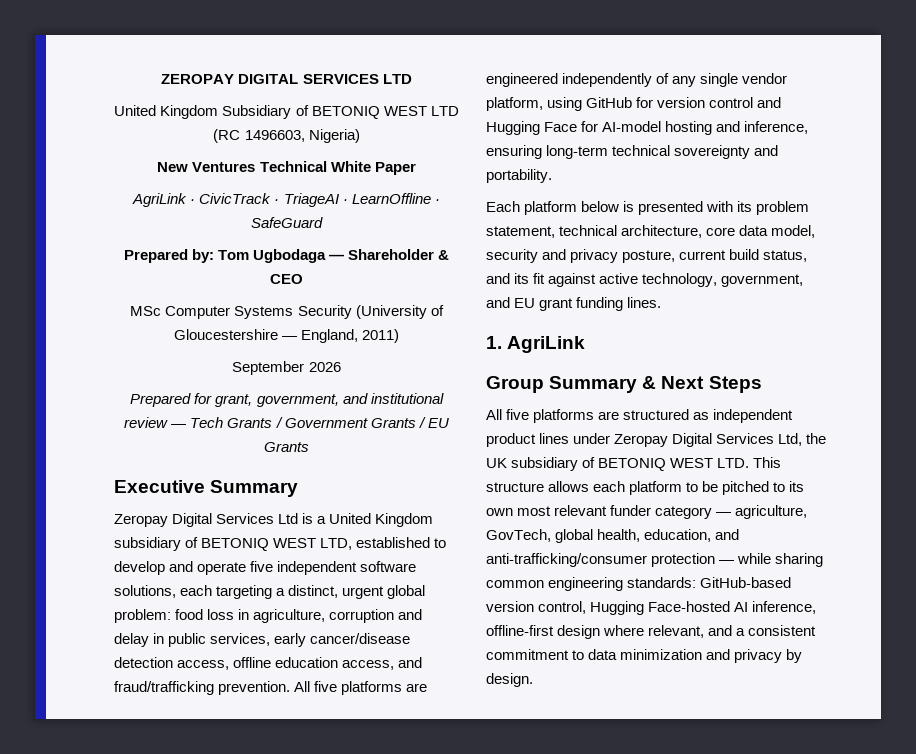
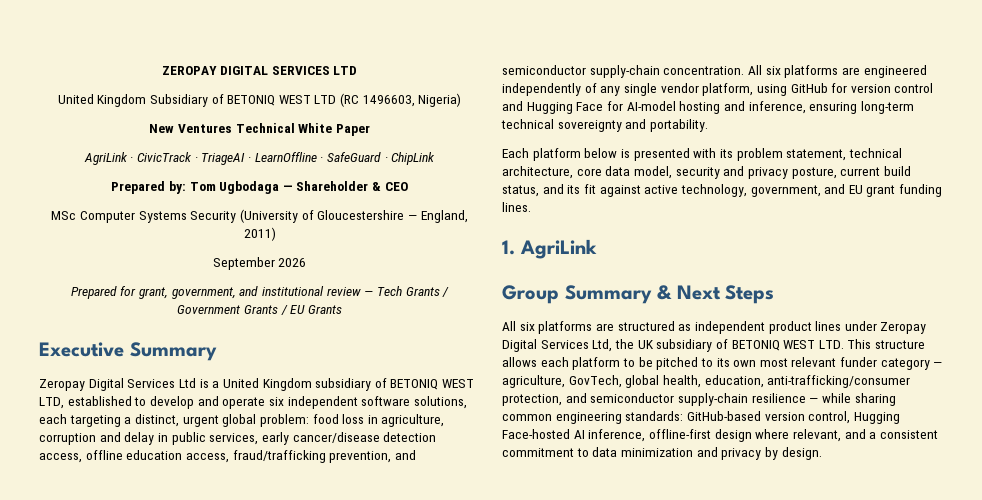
(323, 222) none -> [384,152,436,165] · ChipLink
[250,561,274,572] five -> [268,397,284,406] six
[398,657,423,668] [114,681,338,695] and fraud/trafficking prevention. All five -> [232,450,416,463] [502,65,781,78] fraud/trafficking prevention, and semiconductor supply-chain concentration. All six
[506,409,530,420] five -> [519,322,535,331] six
[715,529,740,540] [486,553,716,567] and anti-trafficking/consumer protection -> [767,375,911,388] [502,393,806,406] anti-trafficking/consumer protection, and semiconductor supply-chain resilience

